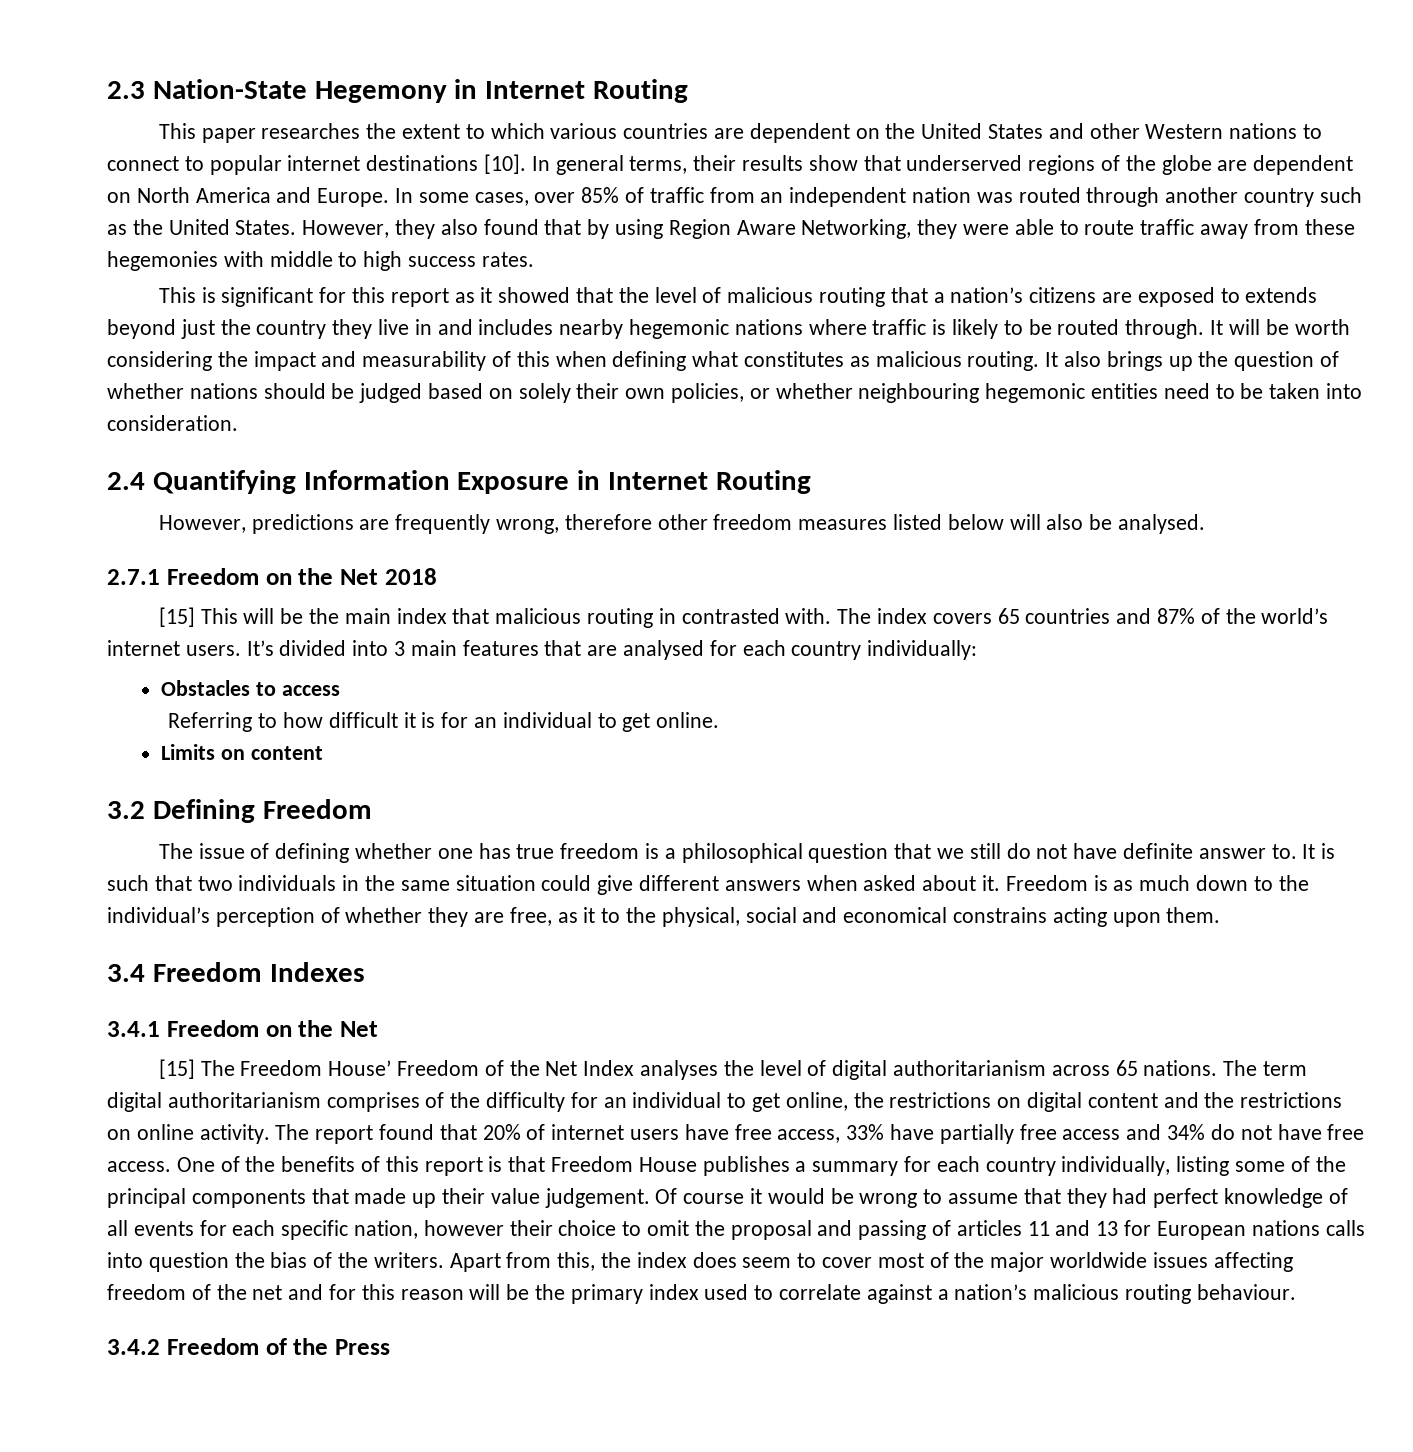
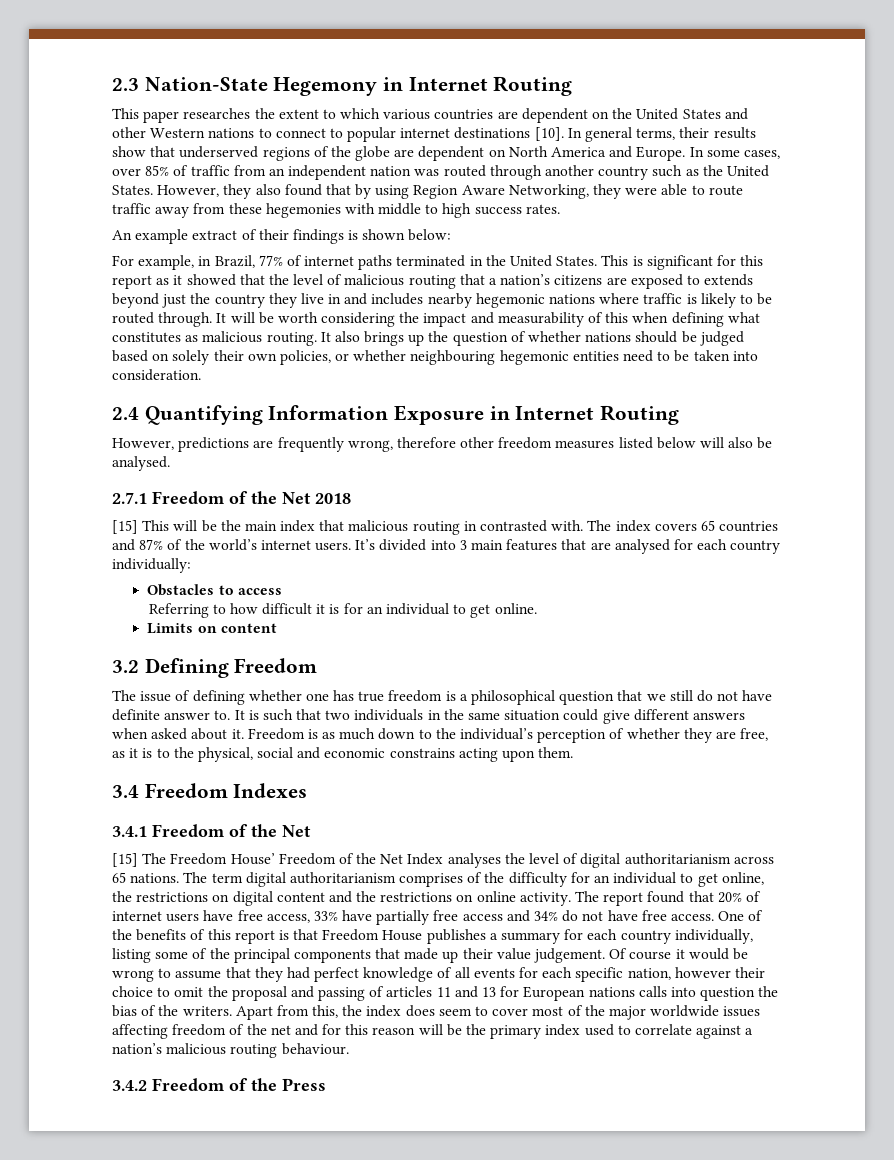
(534, 259) none -> [112,229,452,244] [112,255,598,270] An example extract of their findings is shown below: // For example, in Brazil, 77% of internet paths terminated in the United States.
[265,573,292,585] on -> [229,491,248,504] of
(596, 915) none -> [142,748,153,758] is
[843,907,948,923] economical -> [324,748,386,758] economic
[265,1025,292,1037] on -> [229,824,248,837] of

